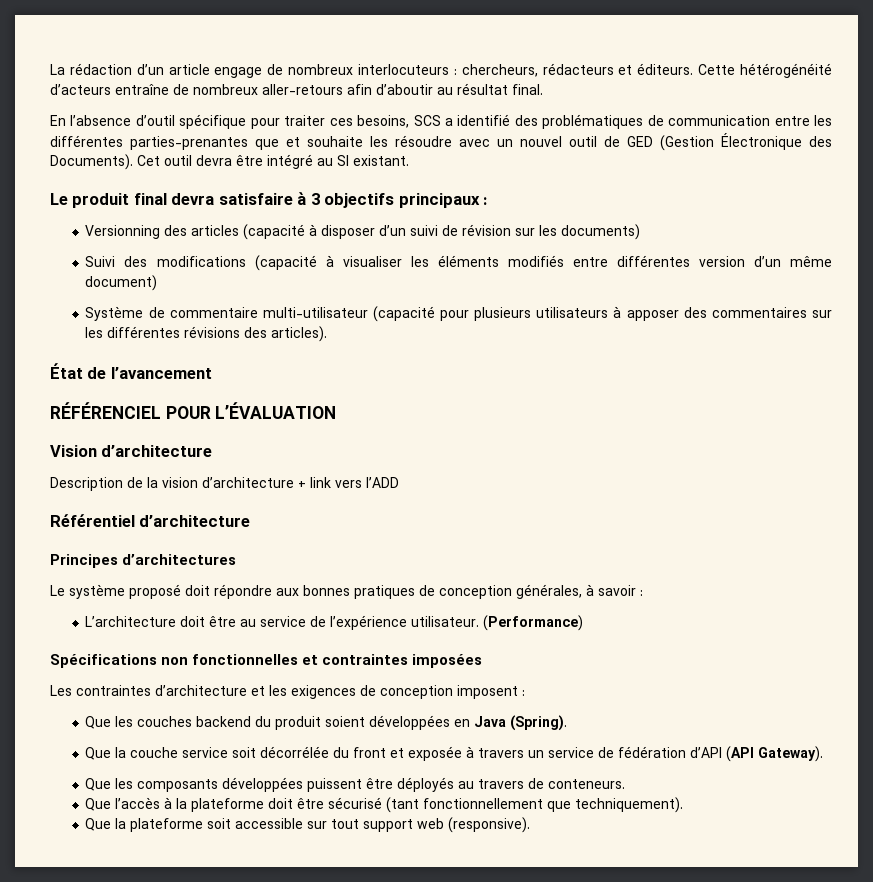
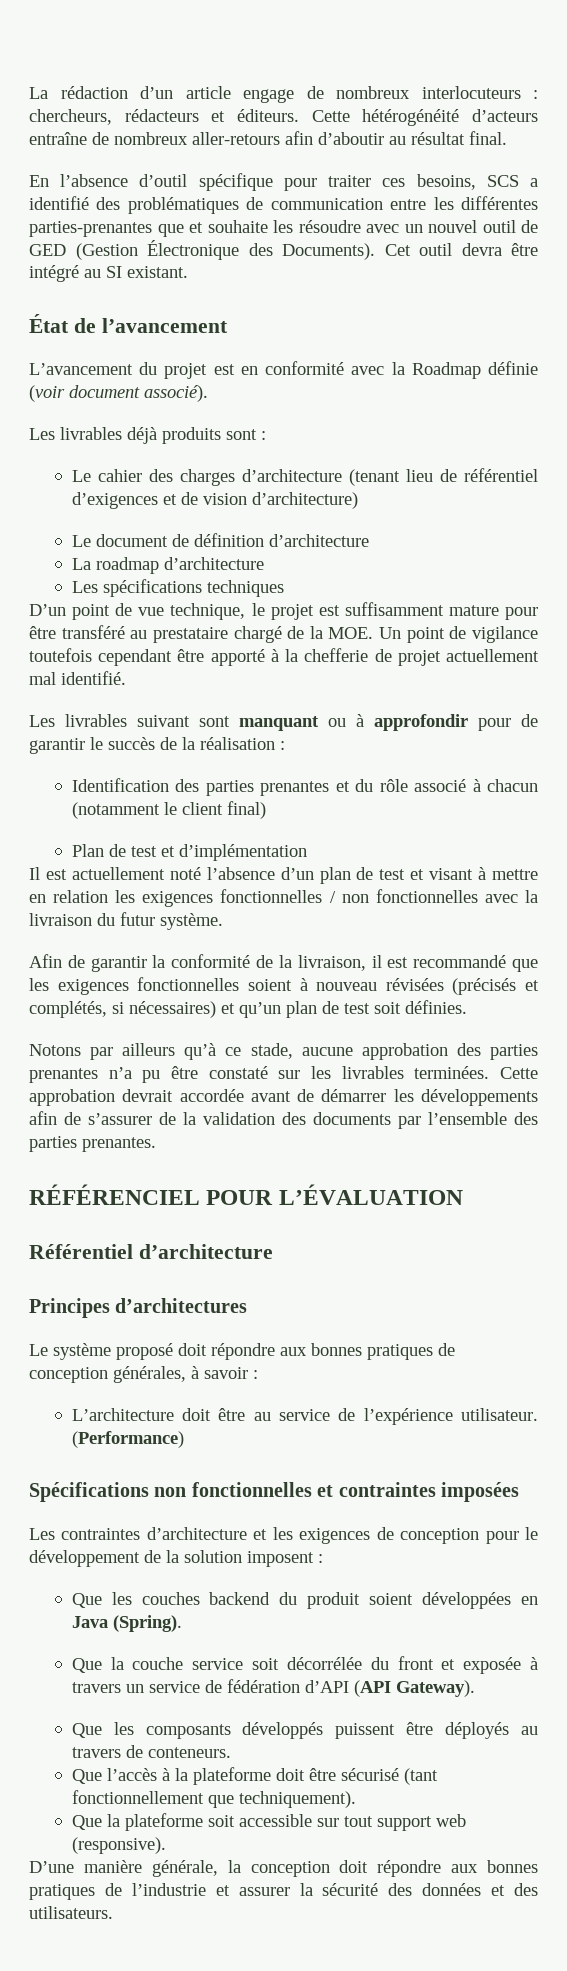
[50,192,488,208] [85,224,641,240] [85,255,832,271] [85,275,158,291] [85,306,833,322] [85,326,328,342] [50,363,212,379] [50,402,337,419] [50,445,213,457] [50,477,399,491] Le produit final devra satisfaire à 3 objectifs principaux : // Versionning des articles (capacité à disposer d’un suivi de révision sur les documents) // Suivi des modifications (capacité à visualiser les éléments modifiés entre différentes version d’un même document) // Système de commentaire multi-utilisateur (capacité pour plusieurs utilisateurs à apposer des commentaires sur les différentes révisions des articles). // État de l’avancement // RÉFÉRENCIEL POUR L’ÉVALUATION // Vision d’architecture // Description de la vision d’architecture + link vers l’ADD -> [29,314,228,333] [29,361,538,379] [29,385,208,402] [29,427,266,444] [71,468,538,486] [71,492,358,509] [71,533,369,547] [71,557,264,574] [71,579,284,597] [29,602,538,620] [29,625,538,643] [29,648,539,666] [29,671,126,685] [29,714,538,731] [29,737,285,754] [71,778,538,796] [71,801,266,819] [71,844,307,861] [29,867,539,884] [29,889,538,907] [29,912,223,930] [29,954,538,972] [29,977,539,995] [29,1000,467,1018] [29,1043,538,1060] [29,1066,538,1083] [29,1089,538,1106] [29,1111,538,1129] [29,1136,156,1152] [29,1184,463,1205] État de l’avancement // L’avancement du projet est en conformité avec la Roadmap définie (voir document associé). // Les livrables déjà produits sont : // Le cahier des charges d’architecture (tenant lieu de référentiel d’exigences et de vision d’architecture) // Le document de définition d’architecture // La roadmap d’architecture // Les spécifications techniques // D’un point de vue technique, le projet est suffisamment mature pour être transféré au prestataire chargé de la MOE. Un point de vigilance toutefois cependant être apporté à la chefferie de projet actuellement mal identifié. // Les livrables suivant sont manquant ou à approfondir pour de garantir le succès de la réalisation : // Identification des parties prenantes et du rôle associé à chacun (notamment le client final) // Plan de test et d’implémentation // Il est actuellement noté l’absence d’un plan de test et visant à mettre en relation les exigences fonctionnelles / non fonctionnelles avec la livraison du futur système. // Afin de garantir la conformité de la livraison, il est recommandé que les exigences fonctionnelles soient à nouveau révisées (précisés et complétés, si nécessaires) et qu’un plan de test soit définies. // Notons par ailleurs qu’à ce stade, aucune approbation des parties prenantes n’a pu être constaté sur les livrables terminées. Cette approbation devrait accordée avant de démarrer les développements afin de s’assurer de la validation des documents par l’ensemble des parties prenantes. // RÉFÉRENCIEL POUR L’ÉVALUATION
(453, 692) none -> [485,1527,539,1544] [29,1550,242,1567] pour le développement de la solution
[222,777,304,792] développées -> [242,1722,324,1739] développés
(531, 825) none -> [29,1860,538,1877] [29,1883,538,1900] [29,1906,113,1919] // D’une manière générale, la conception doit répondre aux bonnes pratiques de l’industrie et assurer la sécurité des données et des utilisateurs.

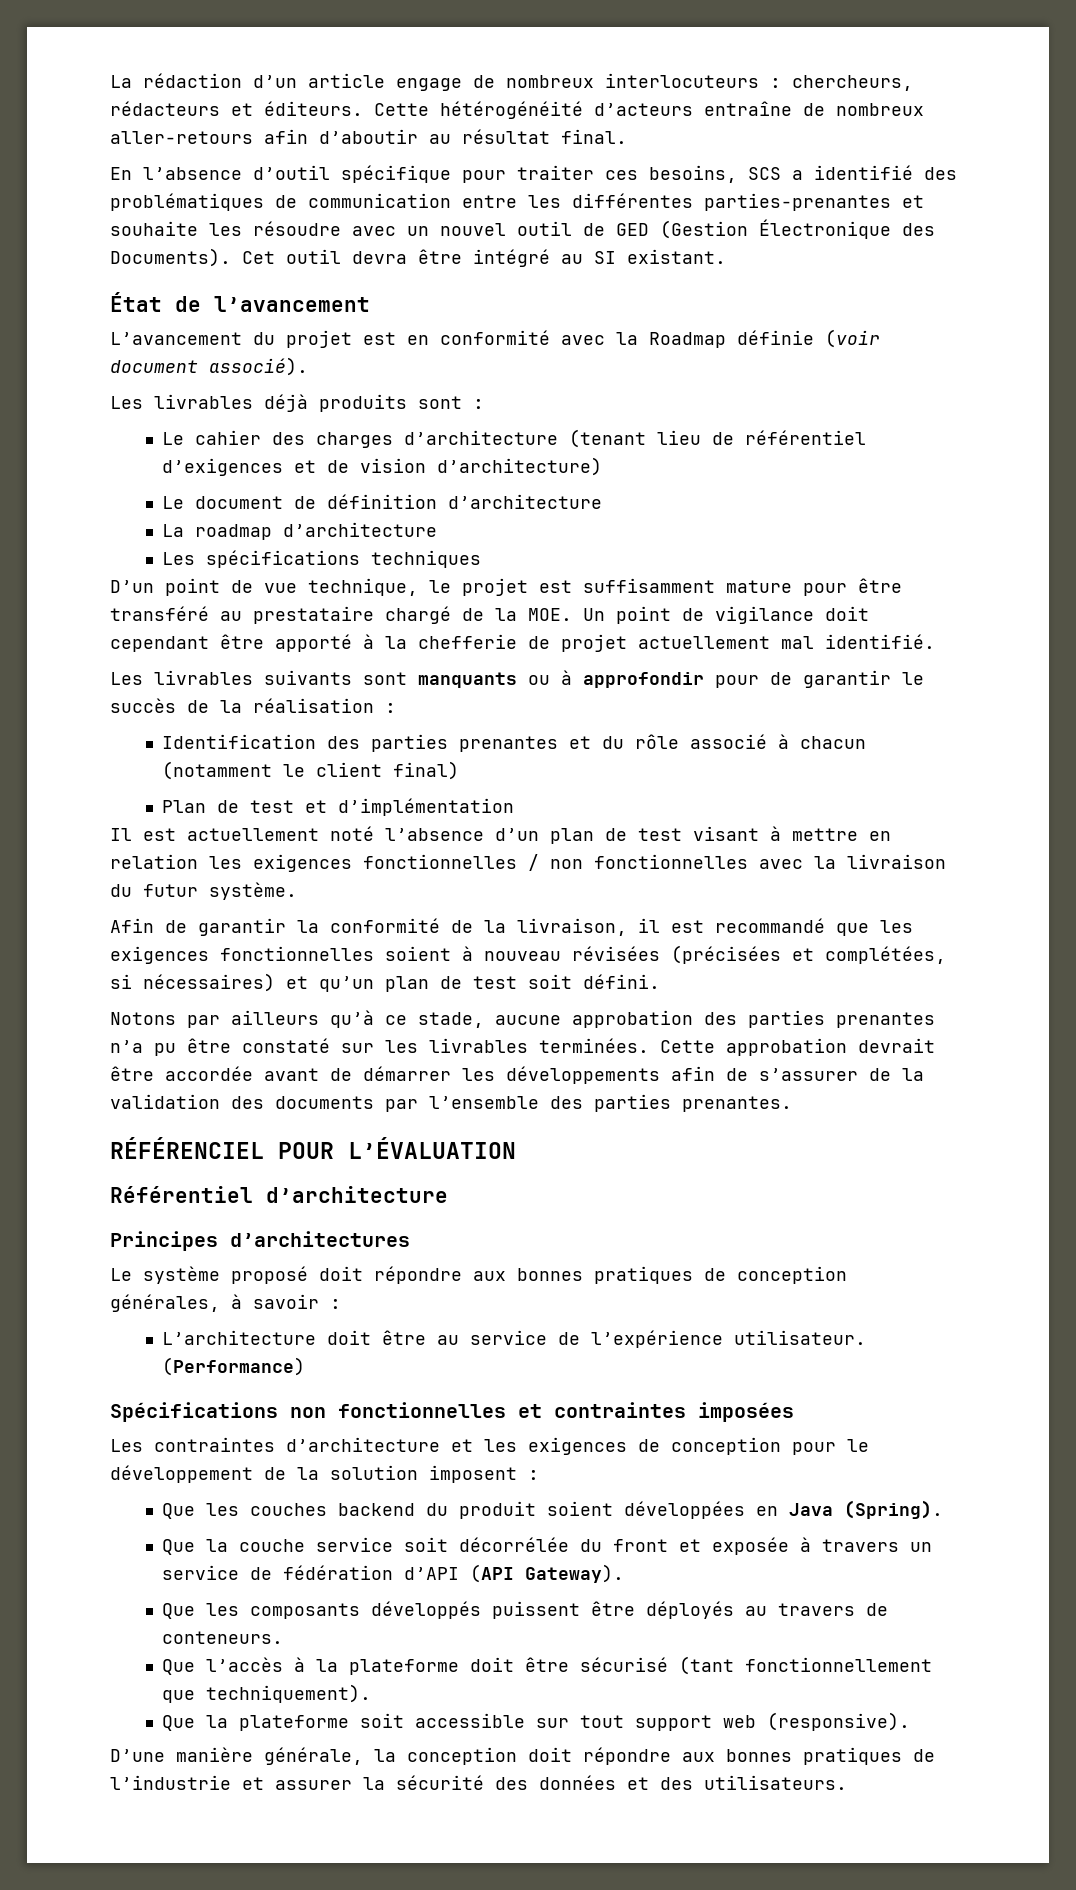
[157,224,184,237] que -> (891, 202) none
[29,648,92,662] toutefois -> [825,606,869,621] doit
[137,715,319,731] suivant sont manquant -> [264,670,517,688] suivants sont manquants
[410,869,425,880] et -> (682, 834) none
[452,978,539,995] [29,1001,107,1018] (précisés et complétés, -> [671,945,946,964] (précisées et complétées,
[405,1000,467,1014] définies. -> [583,974,660,989] défini.
(174, 1095) none -> [110,1066,154,1081] être

